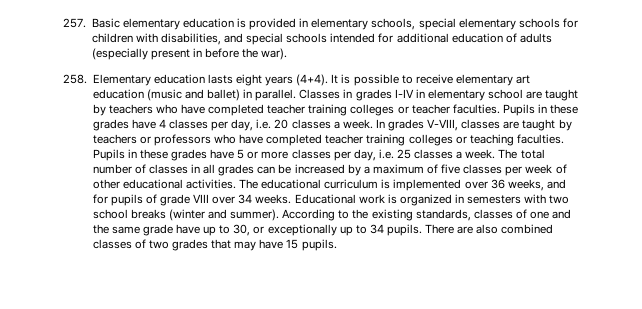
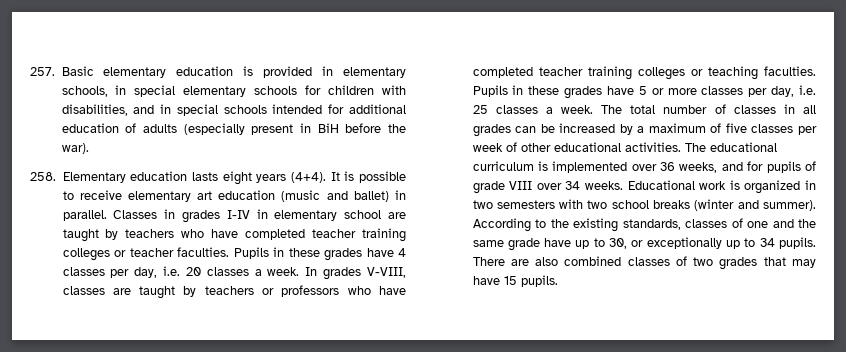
(416, 24) none -> [115,85,127,95] in
(244, 38) none -> [160,104,172,114] in
(202, 52) none -> [317,123,339,133] BiH
(465, 198) none -> [472,200,493,209] two

